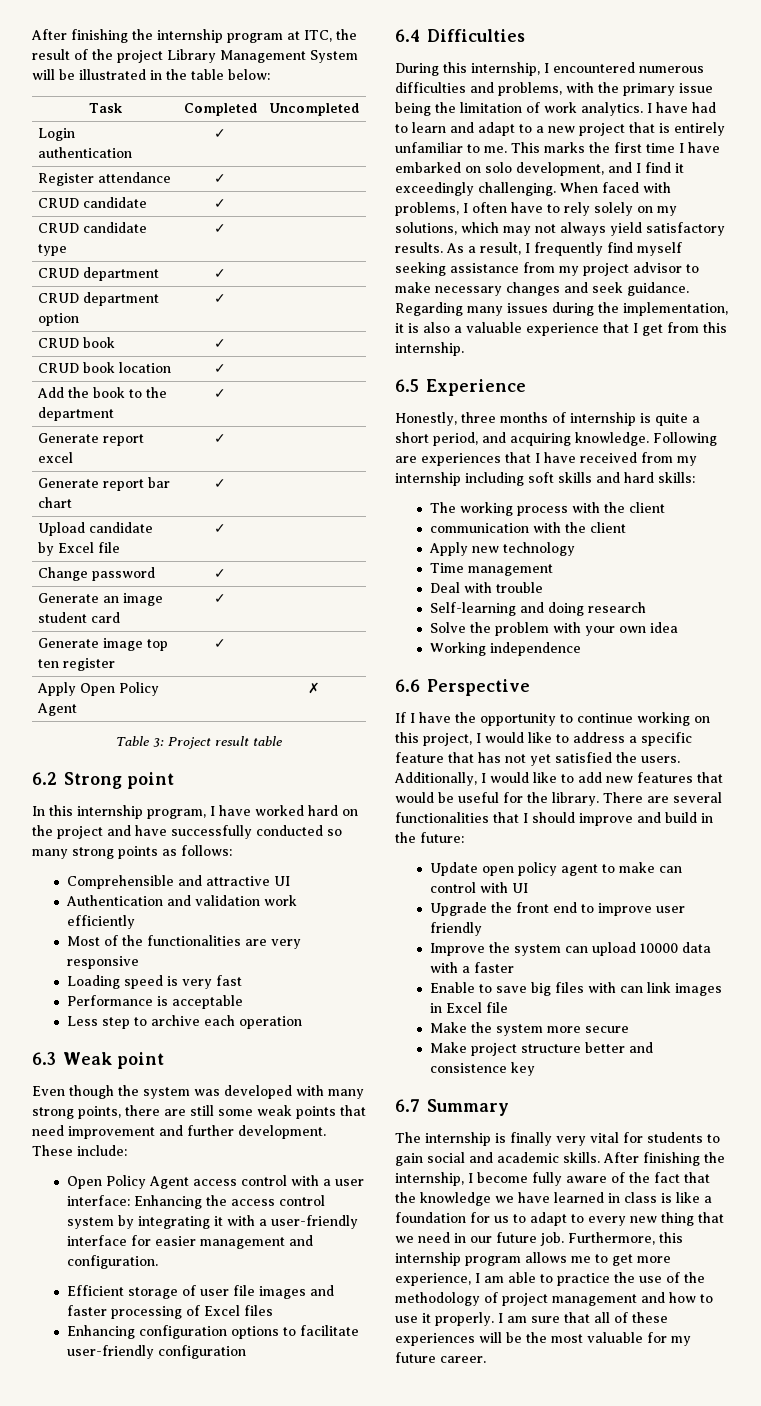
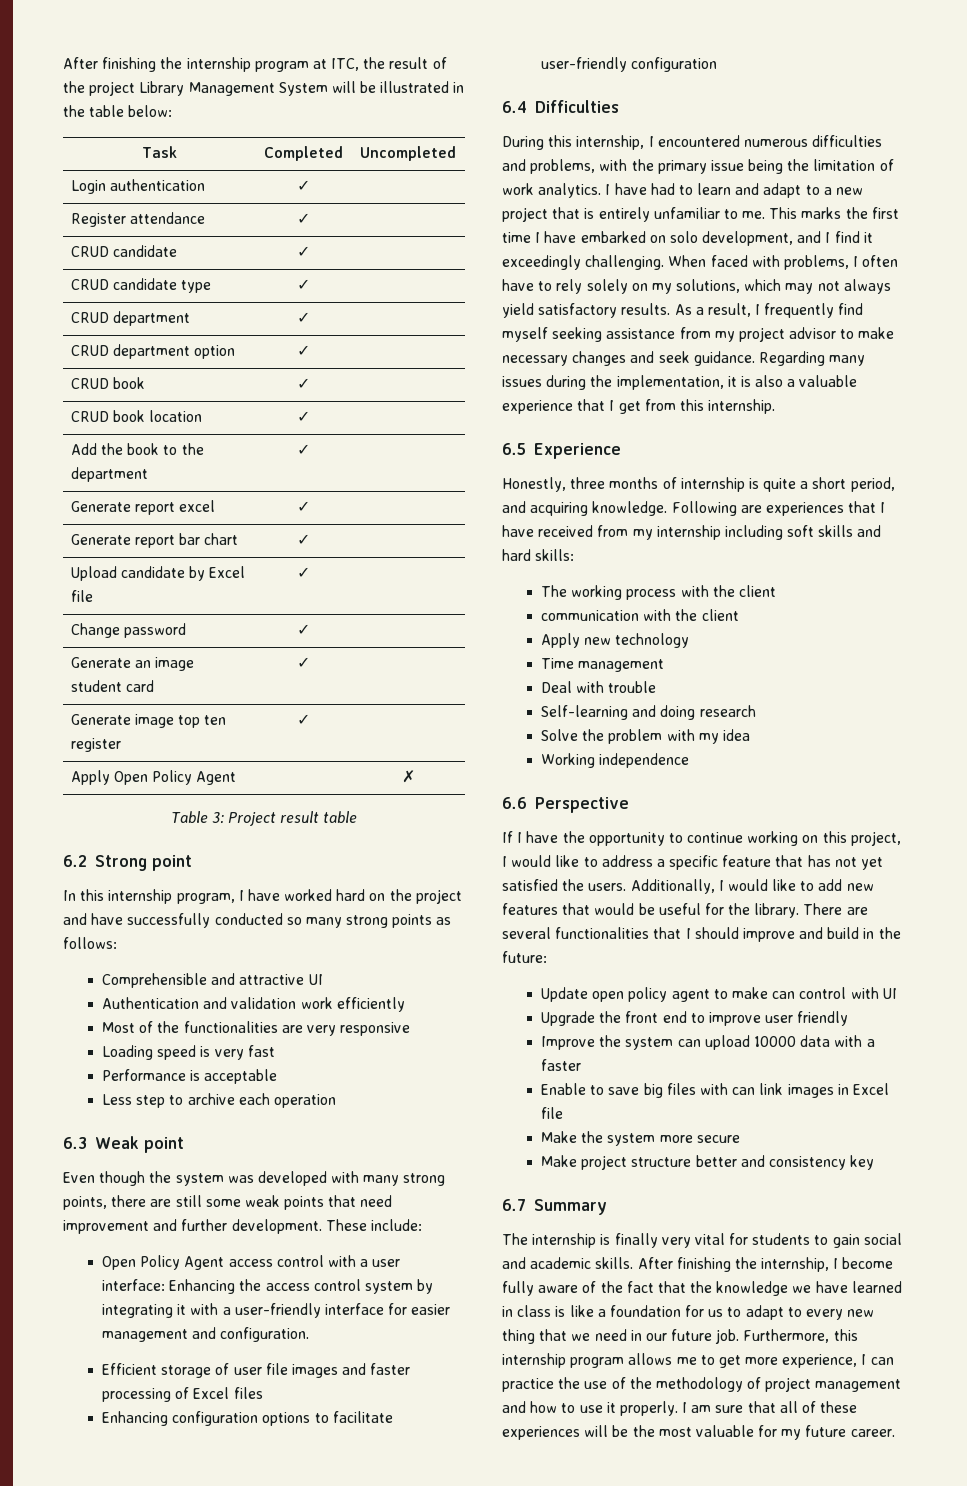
[584,626,646,636] your own -> [698,733,719,744] my
[429,1063,507,1073] consistence -> [769,1156,847,1170] consistency
[484,1272,553,1283] am able to -> [870,1357,894,1365] can

